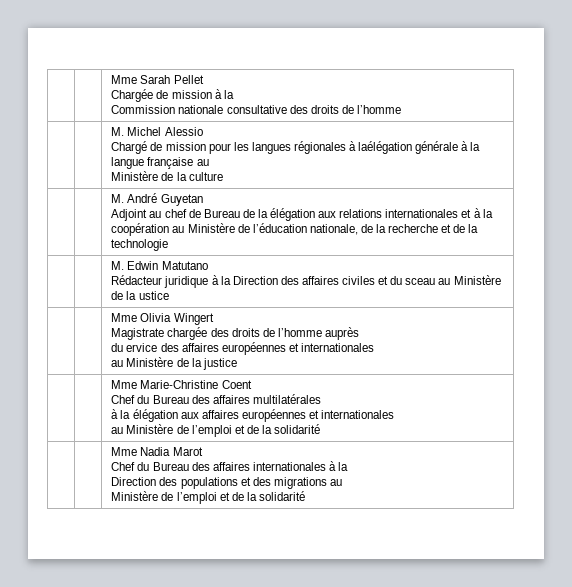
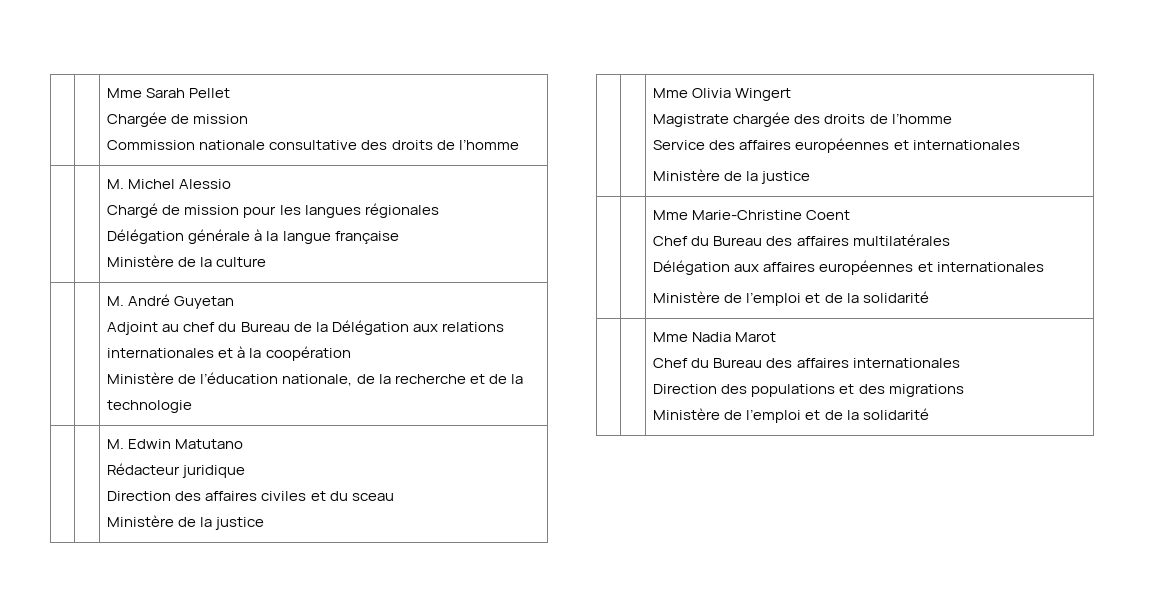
[214,89,234,99] à la -> (249, 119) none
[349,141,413,154] à laélégation -> [107,229,185,244] // Délégation
[196,159,209,166] au -> (399, 237) none
[188,209,201,218] de -> [218,322,237,332] du
[270,208,316,221] élégation -> [331,320,409,335] Délégation
[172,226,185,233] au -> (351, 353) //
[211,275,231,285] à la -> (246, 471) //
[438,275,501,285] [111,291,169,300] au Ministère de la ustice -> [107,515,265,530] // Ministère de la justice
[324,327,359,340] [111,343,158,352] auprès // du ervice -> [653,140,706,150] // Service
[111,360,124,367] au -> (1020, 145) none
[111,409,178,422] à la élégation -> [653,260,731,275] Délégation
[111,427,124,434] au -> (1044, 267) none
[328,461,349,471] à la -> (960, 363) none
[329,479,342,486] au -> (964, 390) none

